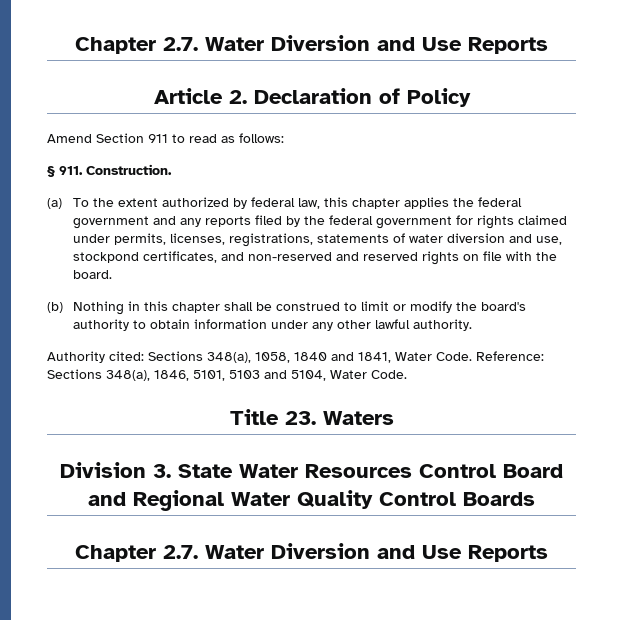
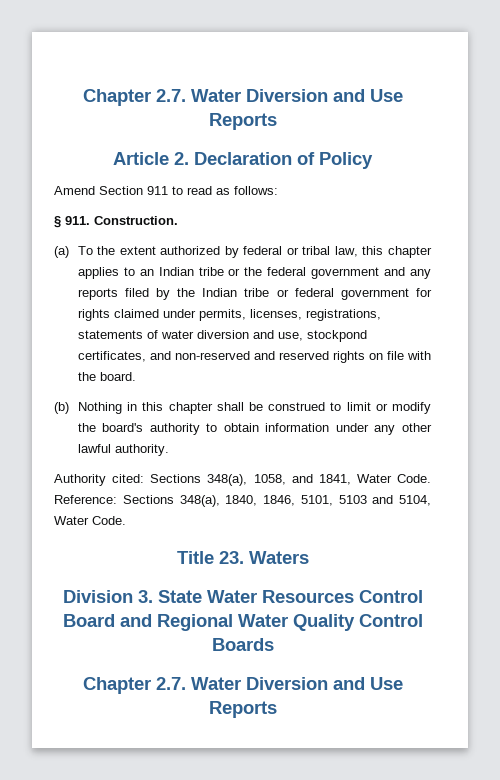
(295, 202) none -> [286,246,331,255] or tribal
(449, 203) none -> [123,267,241,276] to an Indian tribe or
(325, 220) none -> [202,288,289,297] Indian tribe or
[294,352,327,361] 1840 -> (286, 479) none
(150, 375) none -> [225,495,258,506] 1840,

